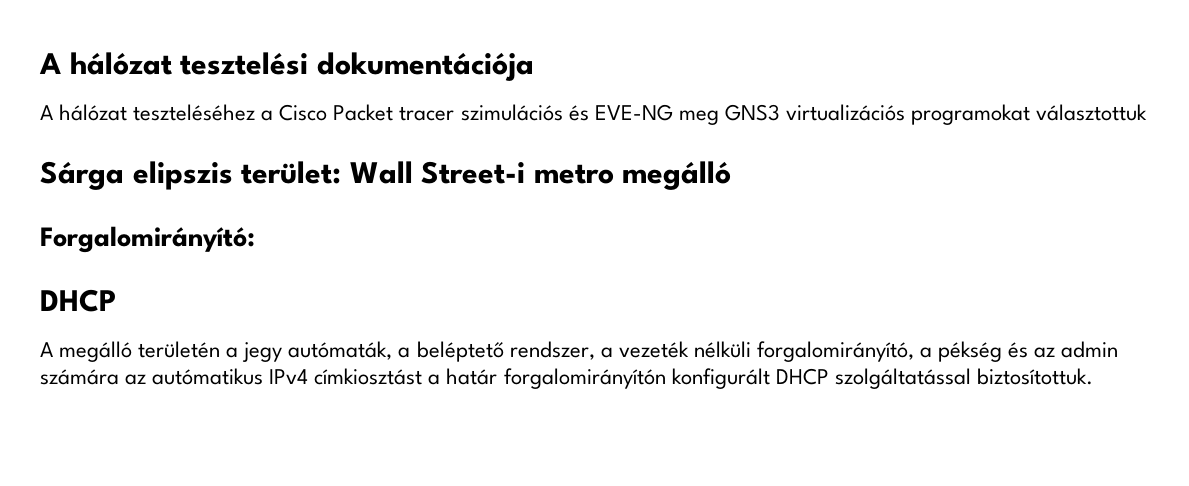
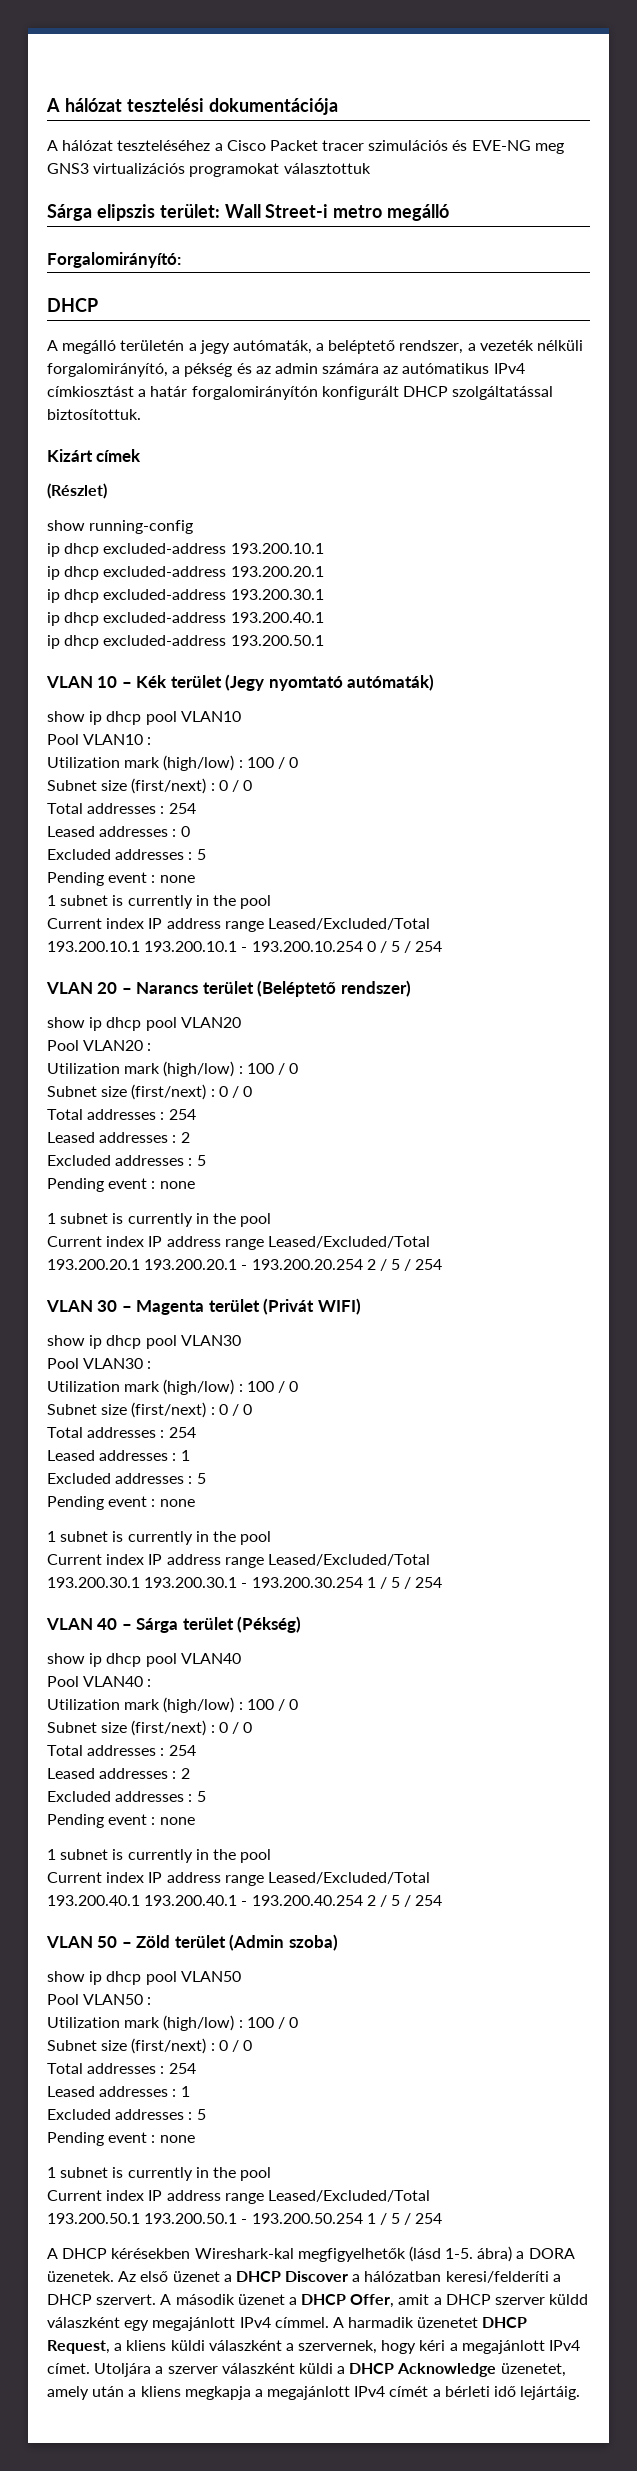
(1093, 376) none -> [47,449,142,462] [47,483,107,499] [47,520,194,534] [47,543,324,557] [47,566,324,580] [47,589,324,603] [47,612,324,626] [47,635,324,649] [46,674,435,691] [47,711,241,725] [47,734,152,745] [47,755,299,771] [47,778,253,794] [47,803,196,814] [47,826,190,837] [47,849,206,860] [47,872,195,886] [47,895,272,909] [47,918,430,932] [47,941,443,953] [46,980,411,997] [47,1017,241,1031] [47,1040,152,1051] [47,1061,299,1077] [47,1084,253,1100] [47,1109,196,1120] [47,1132,190,1143] [47,1155,206,1166] [47,1178,195,1192] [47,1213,272,1227] [47,1236,430,1250] [47,1259,443,1271] [46,1298,361,1315] [47,1335,241,1349] [47,1358,152,1369] [47,1379,299,1395] [47,1402,253,1418] [47,1427,196,1438] [47,1450,190,1461] [47,1473,206,1484] [47,1496,195,1510] [47,1531,272,1545] [47,1554,430,1568] [47,1577,443,1589] [46,1616,302,1633] [47,1653,241,1667] [47,1676,152,1687] [47,1697,299,1713] [47,1720,253,1736] [47,1745,196,1756] [47,1768,190,1779] [47,1791,206,1802] [47,1814,195,1828] [47,1849,272,1863] [47,1872,430,1886] [47,1895,443,1907] [46,1934,338,1951] [47,1971,241,1985] [47,1994,152,2005] [47,2015,299,2031] [47,2038,253,2054] [47,2063,196,2074] [47,2086,190,2097] [47,2109,206,2120] [47,2132,195,2146] [47,2167,272,2181] [47,2190,430,2204] [47,2213,443,2225] [47,2246,575,2262] [47,2271,561,2283] [47,2294,589,2308] [47,2317,528,2331] [47,2340,581,2354] [47,2363,566,2377] [47,2386,581,2400] // Kizárt címek // (Részlet) // show running-config // ip dhcp excluded-address 193.200.10.1 // ip dhcp excluded-address 193.200.20.1 // ip dhcp excluded-address 193.200.30.1 // ip dhcp excluded-address 193.200.40.1 // ip dhcp excluded-address 193.200.50.1 // VLAN 10 – Kék terület (Jegy nyomtató autómaták) // show ip dhcp pool VLAN10 // Pool VLAN10 : // Utilization mark (high/low) : 100 / 0 // Subnet size (first/next) : 0 / 0 // Total addresses : 254 // Leased addresses : 0 // Excluded addresses : 5 // Pending event : none // 1 subnet is currently in the pool // Current index IP address range Leased/Excluded/Total // 193.200.10.1 193.200.10.1 - 193.200.10.254 0 / 5 / 254 // VLAN 20 – Narancs terület (Beléptető rendszer) // show ip dhcp pool VLAN20 // Pool VLAN20 : // Utilization mark (high/low) : 100 / 0 // Subnet size (first/next) : 0 / 0 // Total addresses : 254 // Leased addresses : 2 // Excluded addresses : 5 // Pending event : none // 1 subnet is currently in the pool // Current index IP address range Leased/Excluded/Total // 193.200.20.1 193.200.20.1 - 193.200.20.254 2 / 5 / 254 // VLAN 30 – Magenta terület (Privát WIFI) // show ip dhcp pool VLAN30 // Pool VLAN30 : // Utilization mark (high/low) : 100 / 0 // Subnet size (first/next) : 0 / 0 // Total addresses : 254 // Leased addresses : 1 // Excluded addresses : 5 // Pending event : none // 1 subnet is currently in the pool // Current index IP address range Leased/Excluded/Total // 193.200.30.1 193.200.30.1 - 193.200.30.254 1 / 5 / 254 // VLAN 40 – Sárga terület (Pékség) // show ip dhcp pool VLAN40 // Pool VLAN40 : // Utilization mark (high/low) : 100 / 0 // Subnet size (first/next) : 0 / 0 // Total addresses : 254 // Leased addresses : 2 // Excluded addresses : 5 // Pending event : none // 1 subnet is currently in the pool // Current index IP address range Leased/Excluded/Total // 193.200.40.1 193.200.40.1 - 193.200.40.254 2 / 5 / 254 // VLAN 50 – Zöld terület (Admin szoba) // show ip dhcp pool VLAN50 // Pool VLAN50 : // Utilization mark (high/low) : 100 / 0 // Subnet size (first/next) : 0 / 0 // Total addresses : 254 // Leased addresses : 1 // Excluded addresses : 5 // Pending event : none // 1 subnet is currently in the pool // Current index IP address range Leased/Excluded/Total // 193.200.50.1 193.200.50.1 - 193.200.50.254 1 / 5 / 254 // A DHCP kérésekben Wireshark-kal megfigyelhetők (lásd 1-5. ábra) a DORA üzenetek. Az első üzenet a DHCP Discover a hálózatban keresi/felderíti a DHCP szervert. A második üzenet a DHCP Offer, amit a DHCP szerver küldd válaszként egy megajánlott IPv4 címmel. A harmadik üzenetet DHCP Request, a kliens küldi válaszként a szervernek, hogy kéri a megajánlott IPv4 címet. Utoljára a szerver válaszként küldi a DHCP Acknowledge üzenetet, amely után a kliens megkapja a megajánlott IPv4 címét a bérleti idő lejártáig.

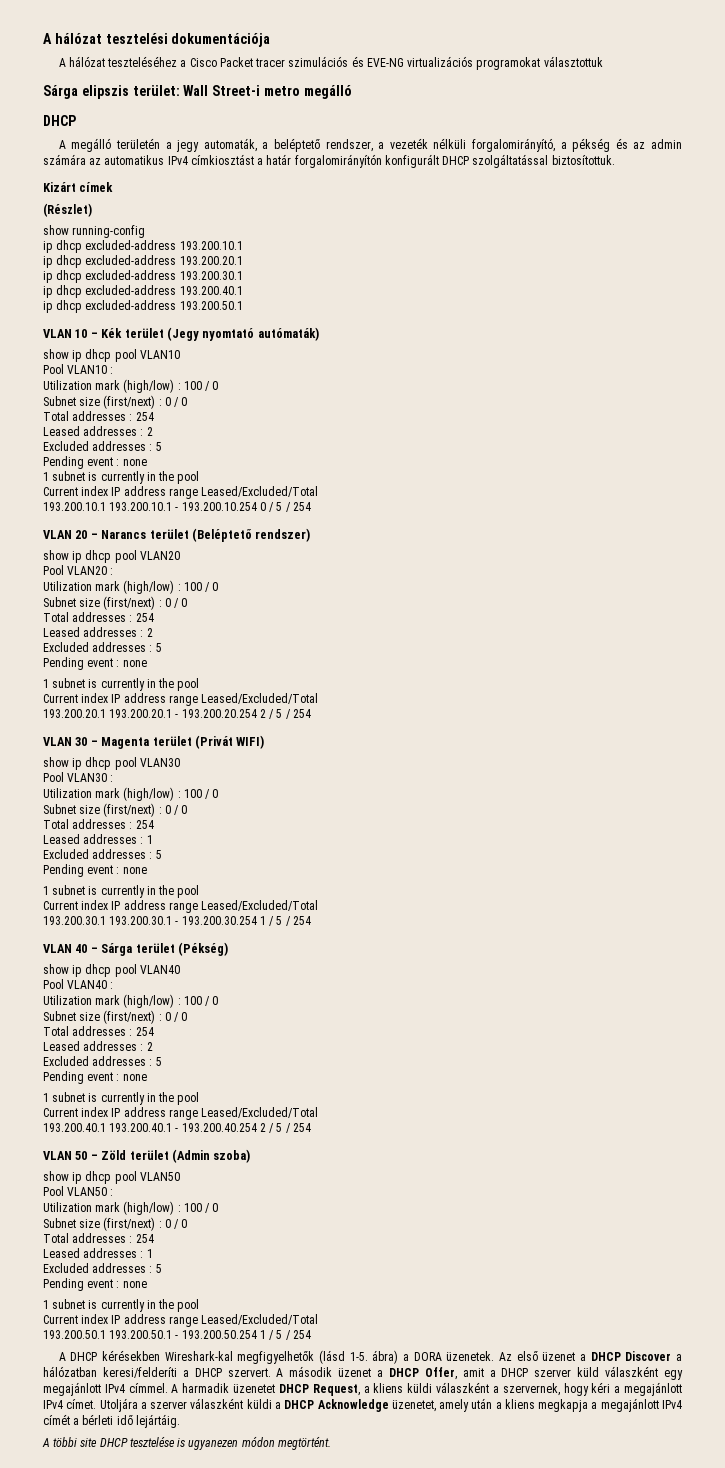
[534,143,564,154] [47,163,89,174] meg GNS3 -> (404, 62) none
[47,252,181,268] // Forgalomirányító: -> (352, 92) none
[232,340,312,354] autómaták, -> [203,138,257,152] automaták,
[402,363,490,374] autómatikus -> [104,155,165,165] automatikus
[180,826,190,837] 0 -> [146,427,153,436] 2
[549,2294,589,2305] küldd -> [577,1367,600,1377] küld
(581, 2393) none -> [42,1436,331,1450] // A többi site DHCP tesztelése is ugyanezen módon megtörtént.

